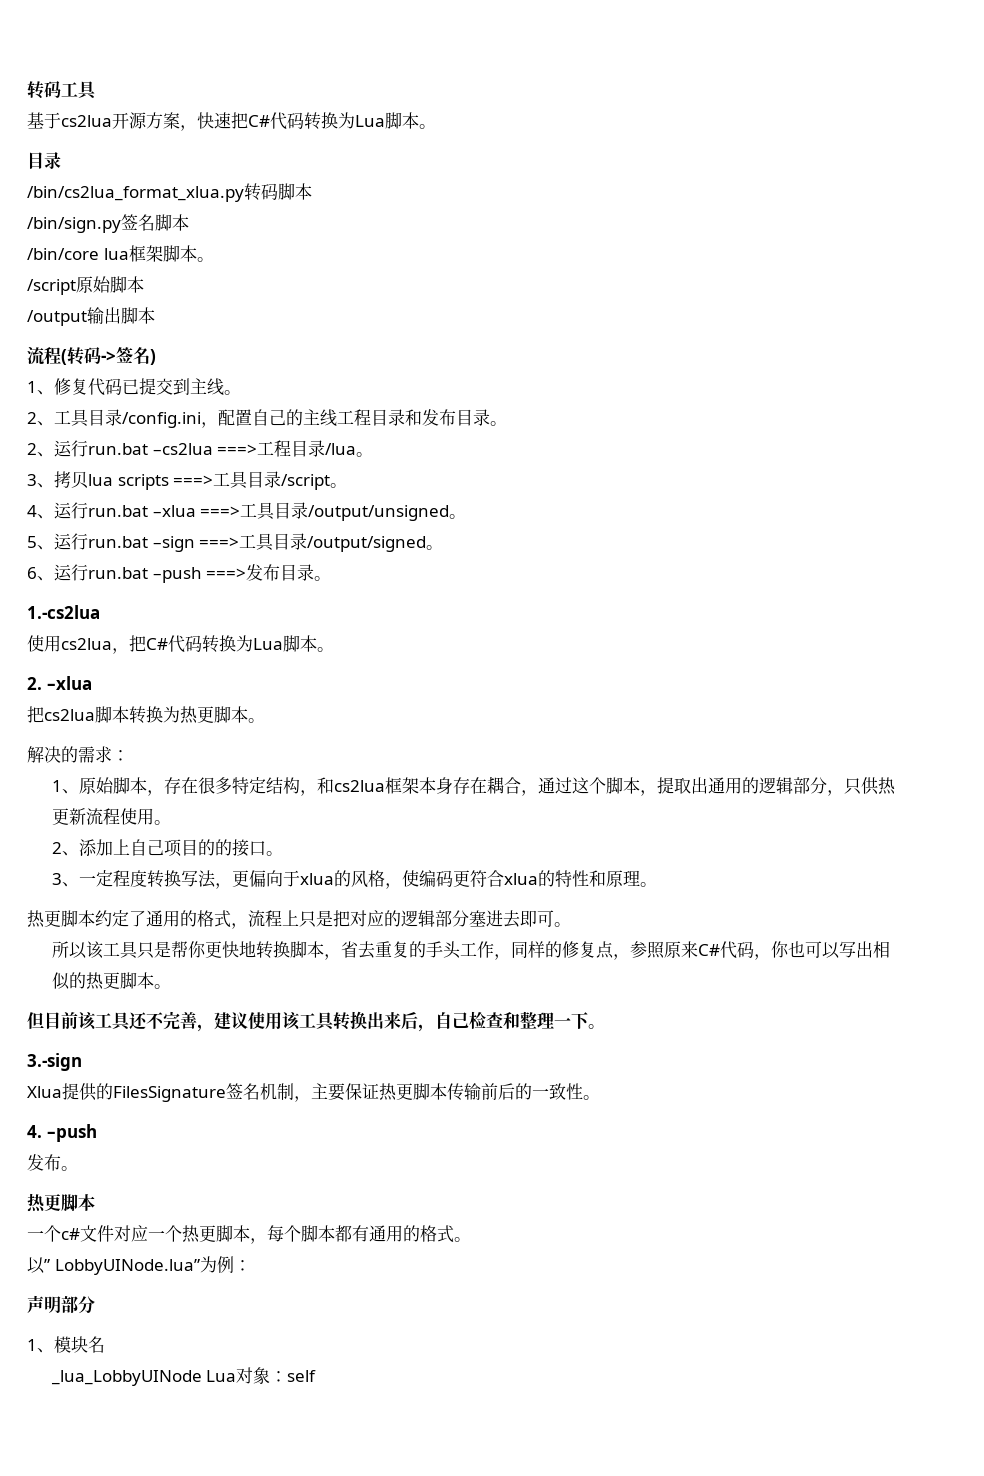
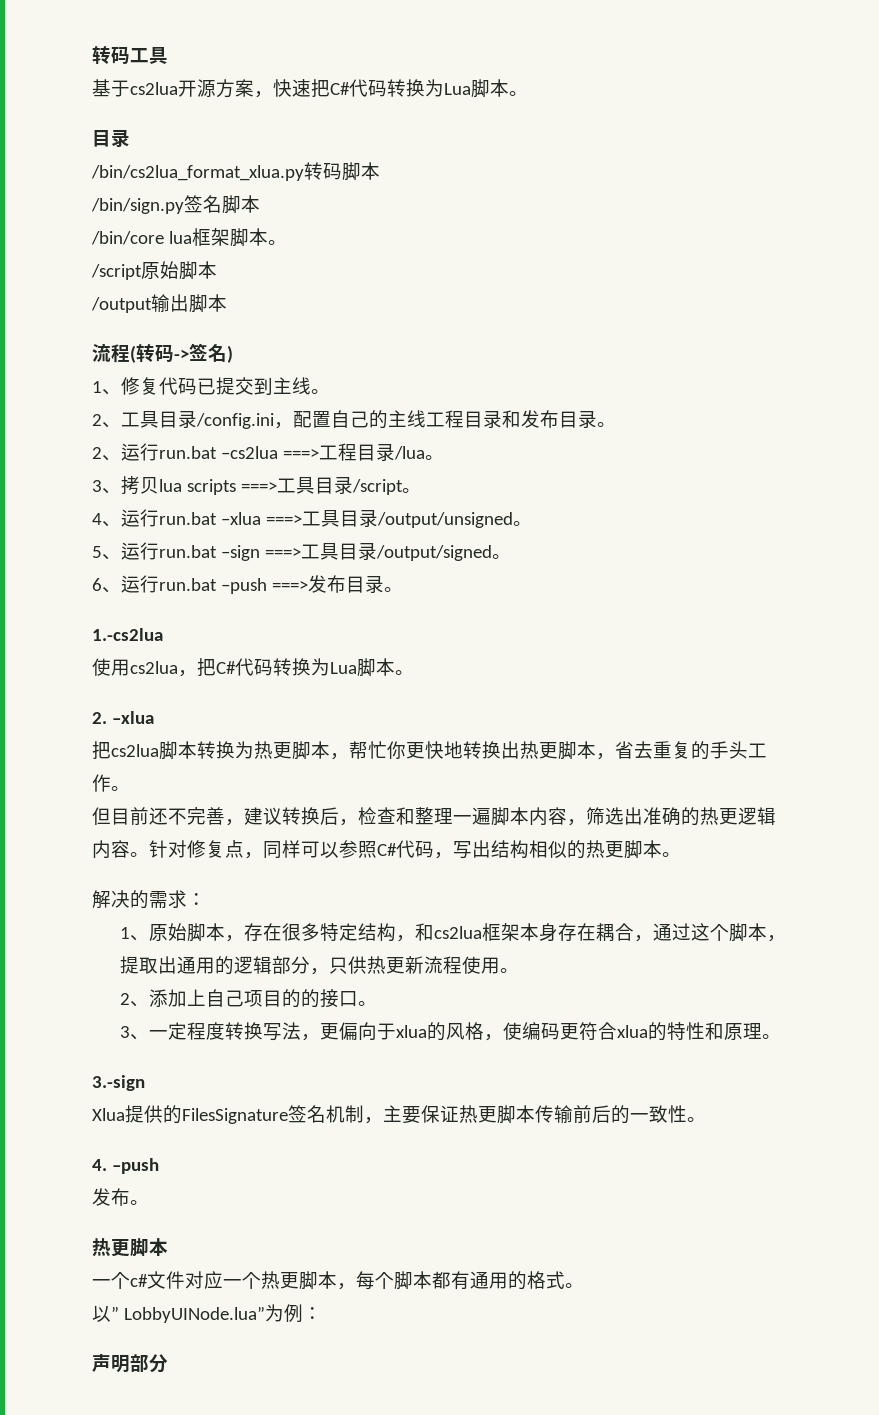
(248, 714) none -> [330,741,767,760] [92,774,130,792] [92,807,776,826] [92,840,662,859] ，帮忙你更快地转换出热更脚本，省去重复的手头工作。 // 但目前还不完善，建议转换后，检查和整理一遍脚本内容，筛选出准确的热更逻辑内容。针对修复点，同样可以参照C#代码，写出结构相似的热更脚本
[27,910,571,929] [51,941,890,960] [51,972,171,990] [27,1011,605,1032] // 热更脚本约定了通用的格式，流程上只是把对应的逻辑部分塞进去即可。 // 所以该工具只是帮你更快地转换脚本，省去重复的手头工作，同样的修复点，参照原来C#代码，你也可以写出相似的热更脚本。 // 但目前该工具还不完善，建议使用该工具转换出来后，自己检查和整理一下。 -> (781, 1036) none
[27,1336,105,1353] [50,1367,317,1386] // 1、模块名 // _lua_LobbyUINode Lua对象：self -> (168, 1363) none

